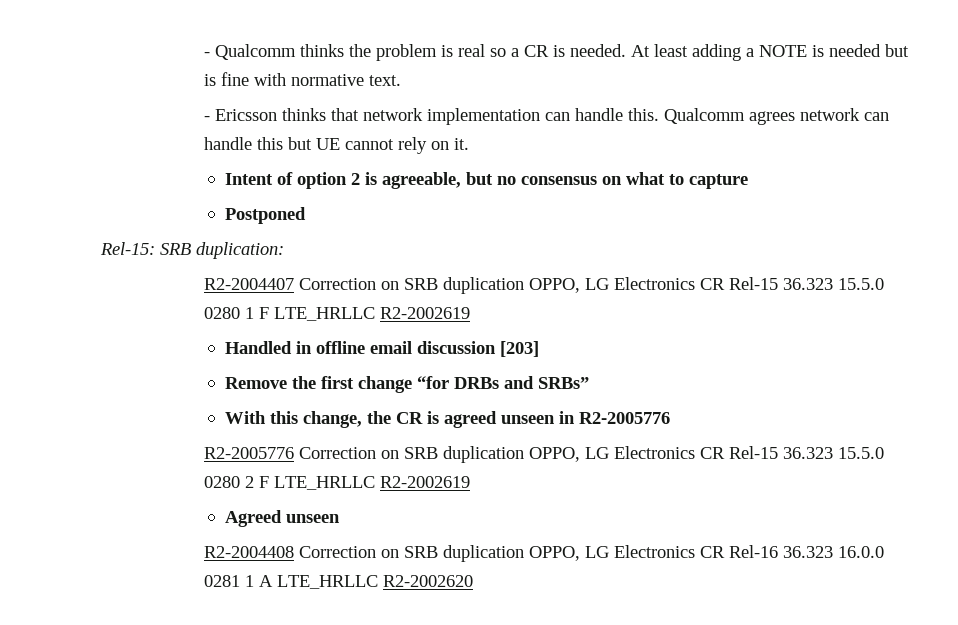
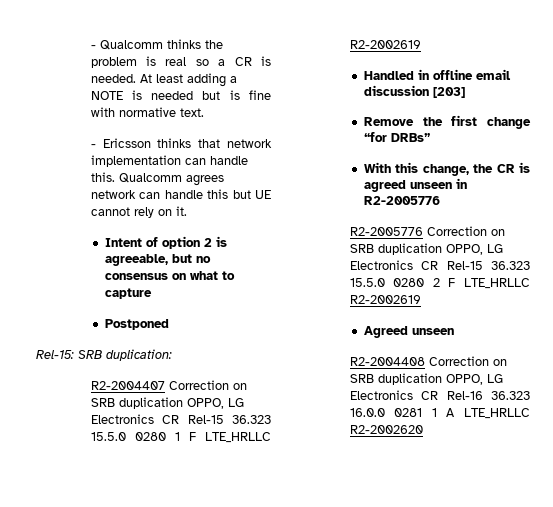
[453,376,589,389] DRBs and SRBs” -> [391,133,431,142] DRBs”

